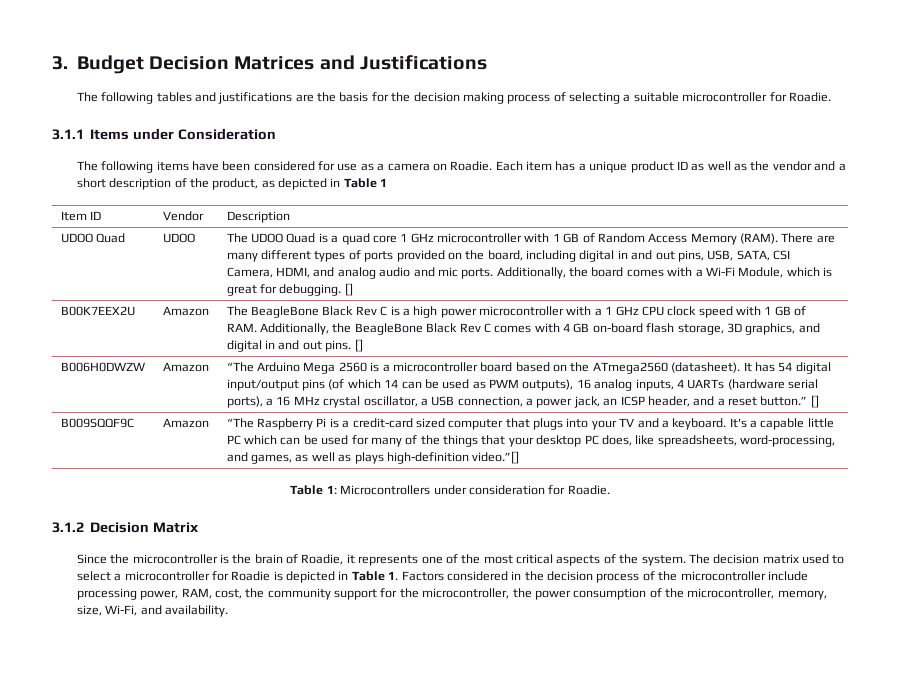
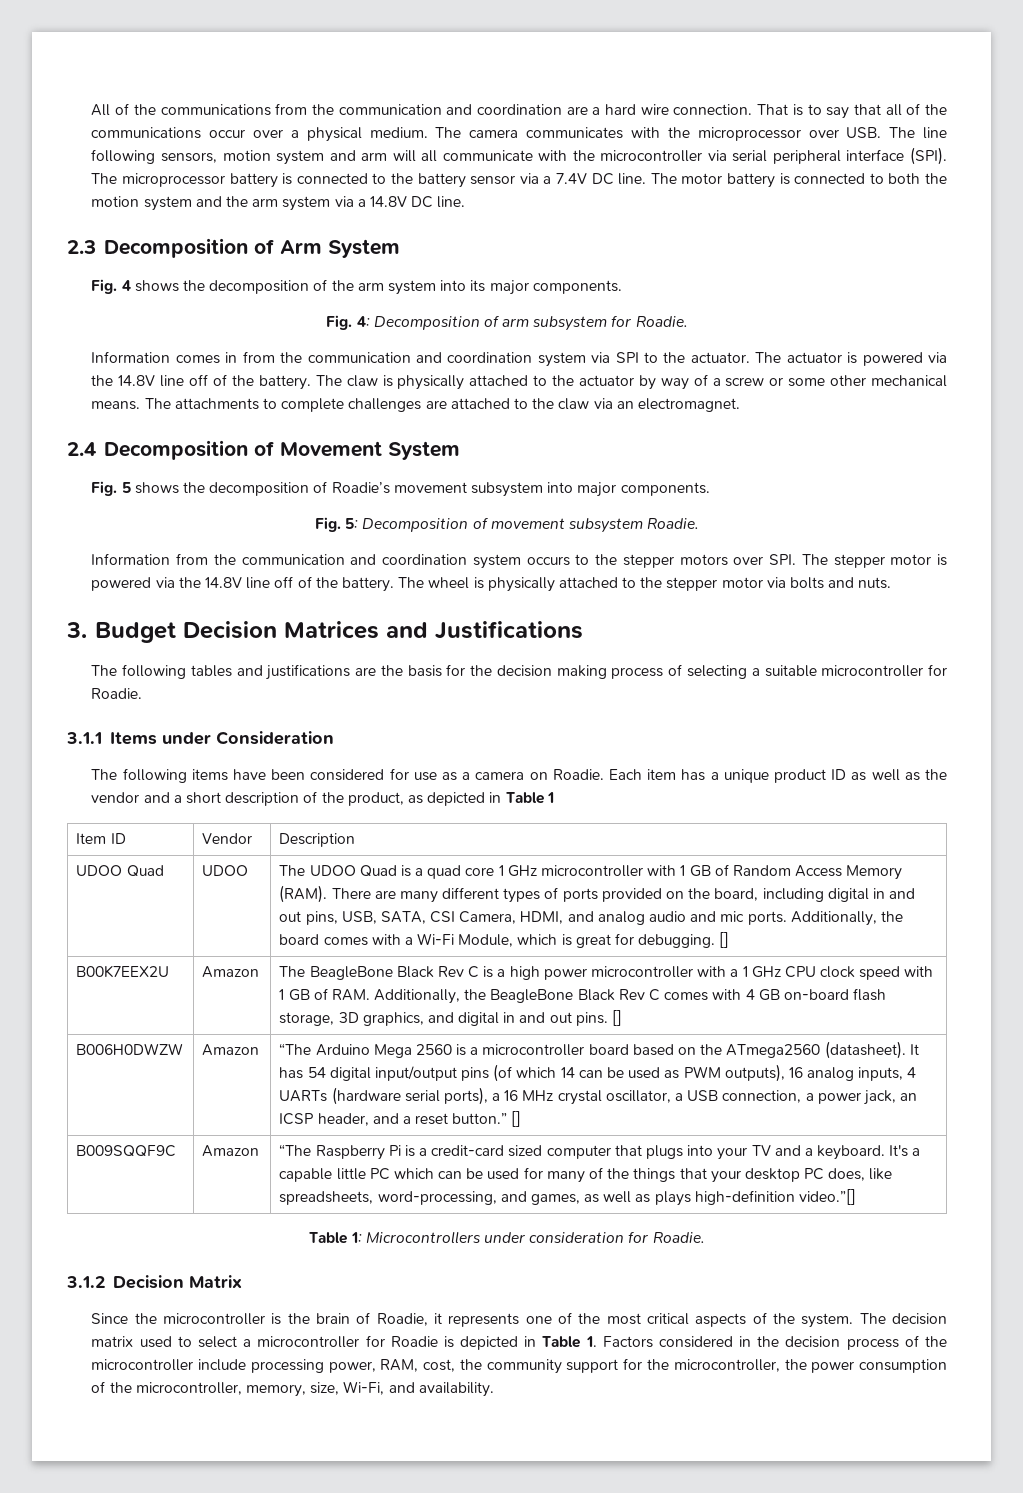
(52, 63) none -> [91,103,947,119] [91,127,948,142] [91,147,948,165] [91,173,947,188] [91,196,466,211] [67,238,400,258] [91,279,622,295] [326,315,688,331] [91,351,948,367] [91,374,948,390] [91,398,740,412] [67,440,460,460] [91,481,710,497] [314,517,700,533] [91,553,948,569] [91,576,892,592] All of the communications from the communication and coordination are a hard wire connection. That is to say that all of the communications occur over a physical medium. The camera communicates with the microprocessor over USB. The line following sensors, motion system and arm will all communicate with the microcontroller via serial peripheral interface (SPI). The microprocessor battery is connected to the battery sensor via a 7.4V DC line. The motor battery is connected to both the motion system and the arm system via a 14.8V DC line. // 2.3 Decomposition of Arm System // Fig. 4 shows the decomposition of the arm system into its major components. // Fig. 4: Decomposition of arm subsystem for Roadie. // Information comes in from the communication and coordination system via SPI to the actuator. The actuator is powered via the 14.8V line off of the battery. The claw is physically attached to the actuator by way of a screw or some other mechanical means. The attachments to complete challenges are attached to the claw via an electromagnet. // 2.4 Decomposition of Movement System // Fig. 5 shows the decomposition of Roadie’s movement subsystem into major components. // Fig. 5: Decomposition of movement subsystem Roadie. // Information from the communication and coordination system occurs to the stepper motors over SPI. The stepper motor is powered via the 14.8V line off of the battery. The wheel is physically attached to the stepper motor via bolts and nuts. //

